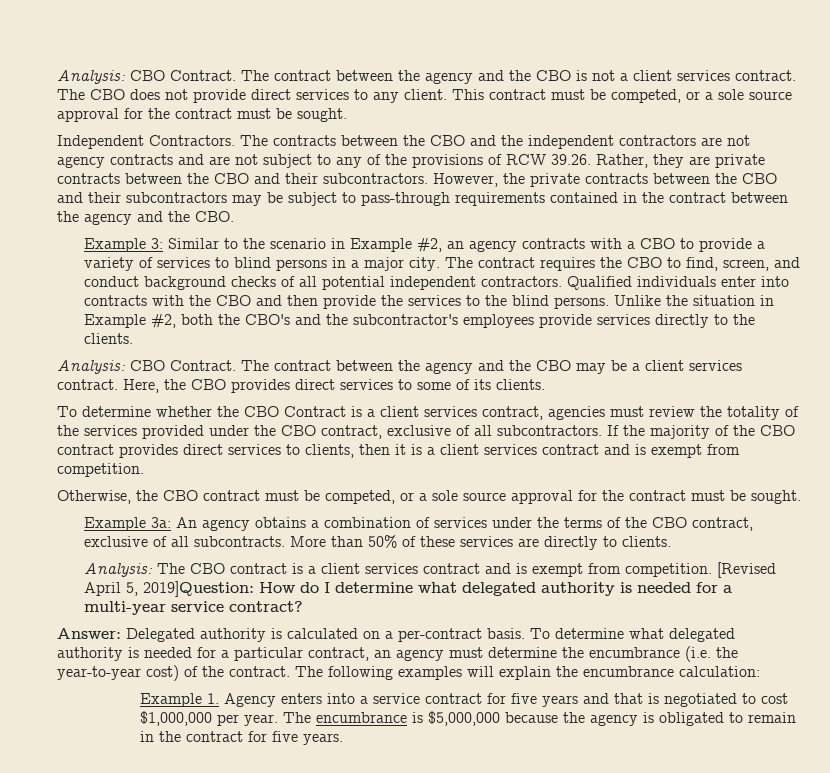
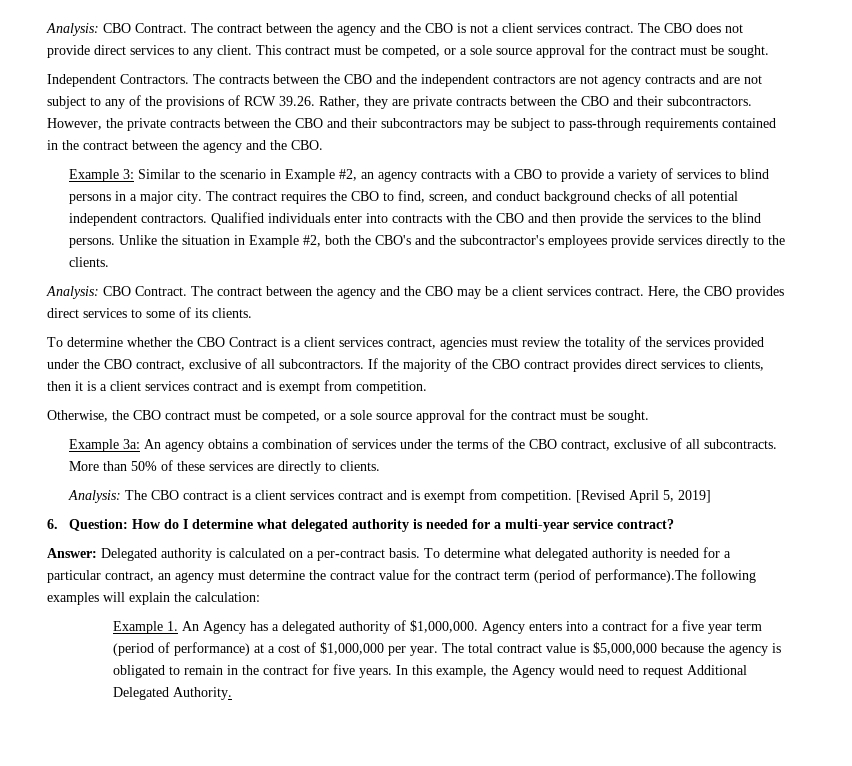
[143,581,255,597] 2019]Question: -> [677,490,711,503] [46,519,128,531] 2019] // 6. Question:
[588,646,738,662] [56,665,323,681] encumbrance (i.e. the year-to-year cost) of the contract. The -> [329,569,697,583] contract value for the contract term (period of performance).The
[582,666,674,677] encumbrance -> (191, 597) none
(219, 698) none -> [181,620,478,634] An Agency has a delegated authority of $1,000,000.
[372,693,788,707] service contract for five years and that is negotiated to cost -> [601,620,762,634] [112,642,316,656] contract for a five year term (period of performance) at a cost of
[315,712,407,723] encumbrance -> [467,643,576,653] total contract value
(343, 739) none -> [395,665,747,678] [112,687,232,700] In this example, the Agency would need to request Additional Delegated Authority.

